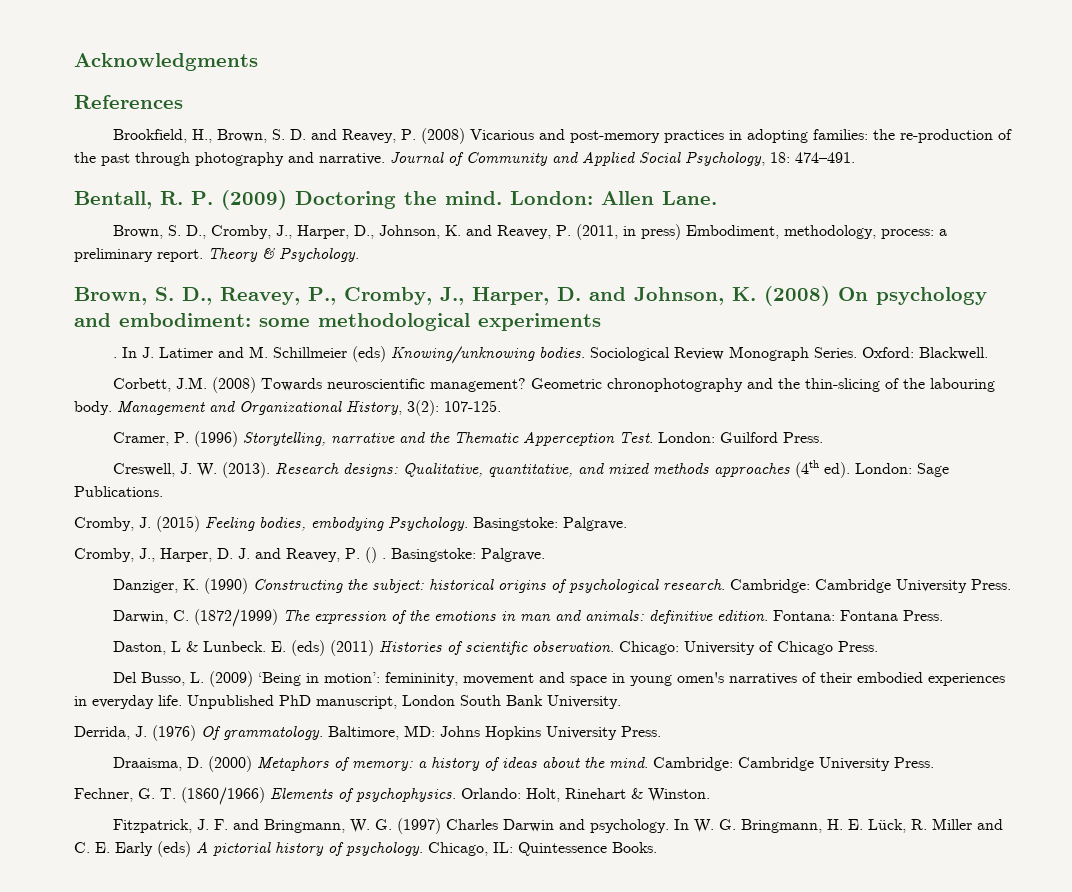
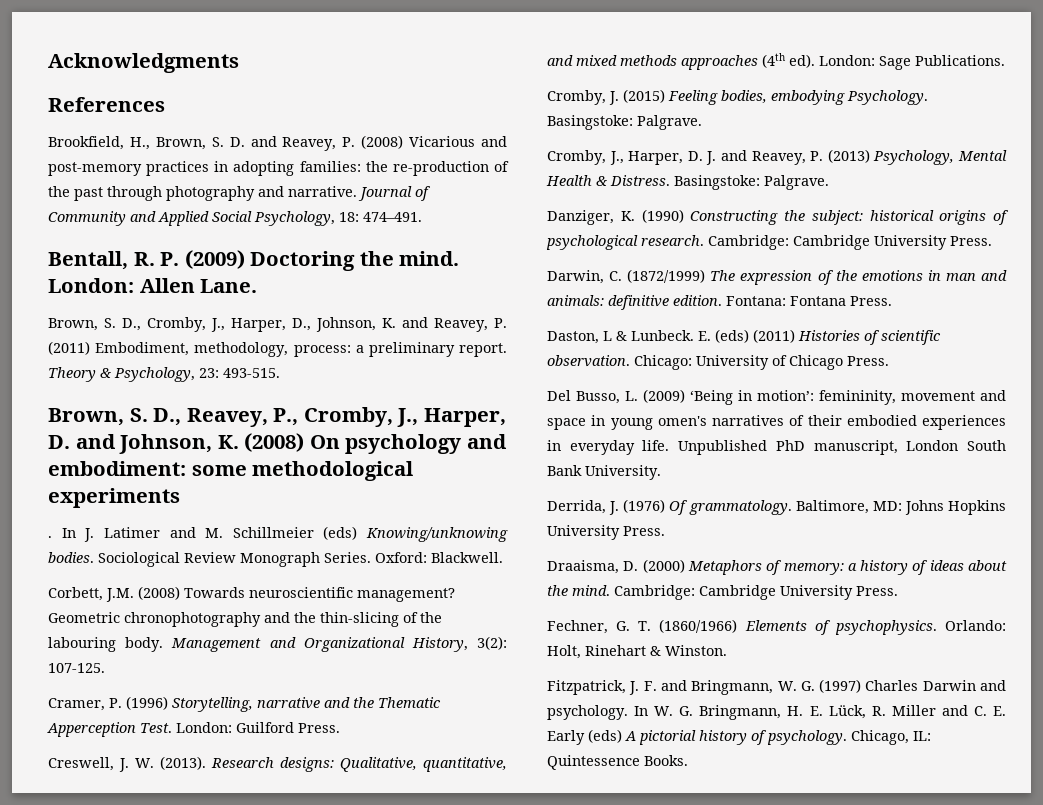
[575,224,681,240] (2011, in press) -> [48,341,90,355] (2011)
[279,247,359,262] Psychology. -> [114,367,280,382] Psychology, 23: 493-515.
[365,547,386,563] () . -> [827,149,1007,165] [546,175,670,186] (2013) Psychology, Mental Health & Distress.

